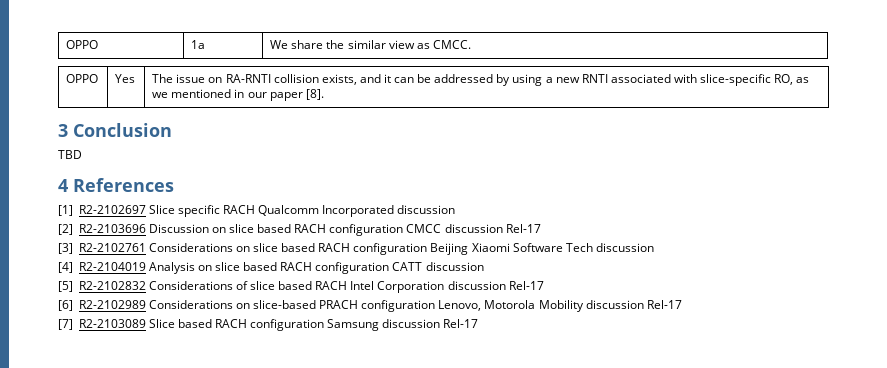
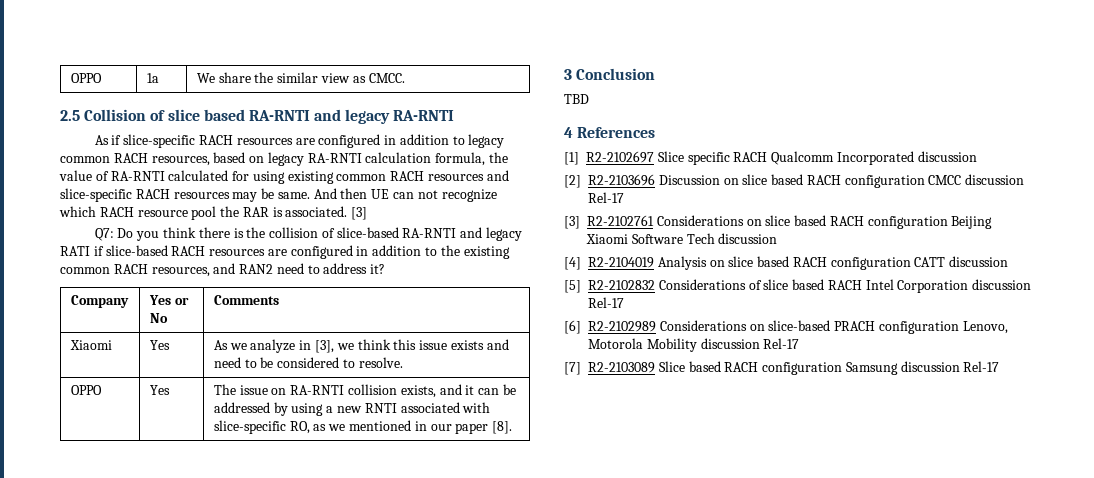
(471, 44) none -> [60,109,455,124] [94,134,505,148] [60,152,509,166] [59,170,509,184] [60,188,497,202] [59,206,368,220] [94,227,523,241] [60,245,510,259] [60,263,386,277] [70,295,129,308] [148,295,189,305] [149,313,168,323] [213,295,279,305] [69,340,112,350] [149,340,170,350] [213,339,509,353] [213,357,403,368] // 2.5 Collision of slice based RA-RNTI and legacy RA-RNTI // As if slice-specific RACH resources are configured in addition to legacy common RACH resources, based on legacy RA-RNTI calculation formula, the value of RA-RNTI calculated for using existing common RACH resources and slice-specific RACH resources may be same. And then UE can not recognize which RACH resource pool the RAR is associated. [3] // Q7: Do you think there is the collision of slice-based RA-RNTI and legacy RATI if slice-based RACH resources are configured in addition to the existing common RACH resources, and RAN2 need to address it? // Company | Yes or No | Comments // Xiaomi | Yes | As we analyze in [3], we think this issue exists and need to be considered to resolve.

